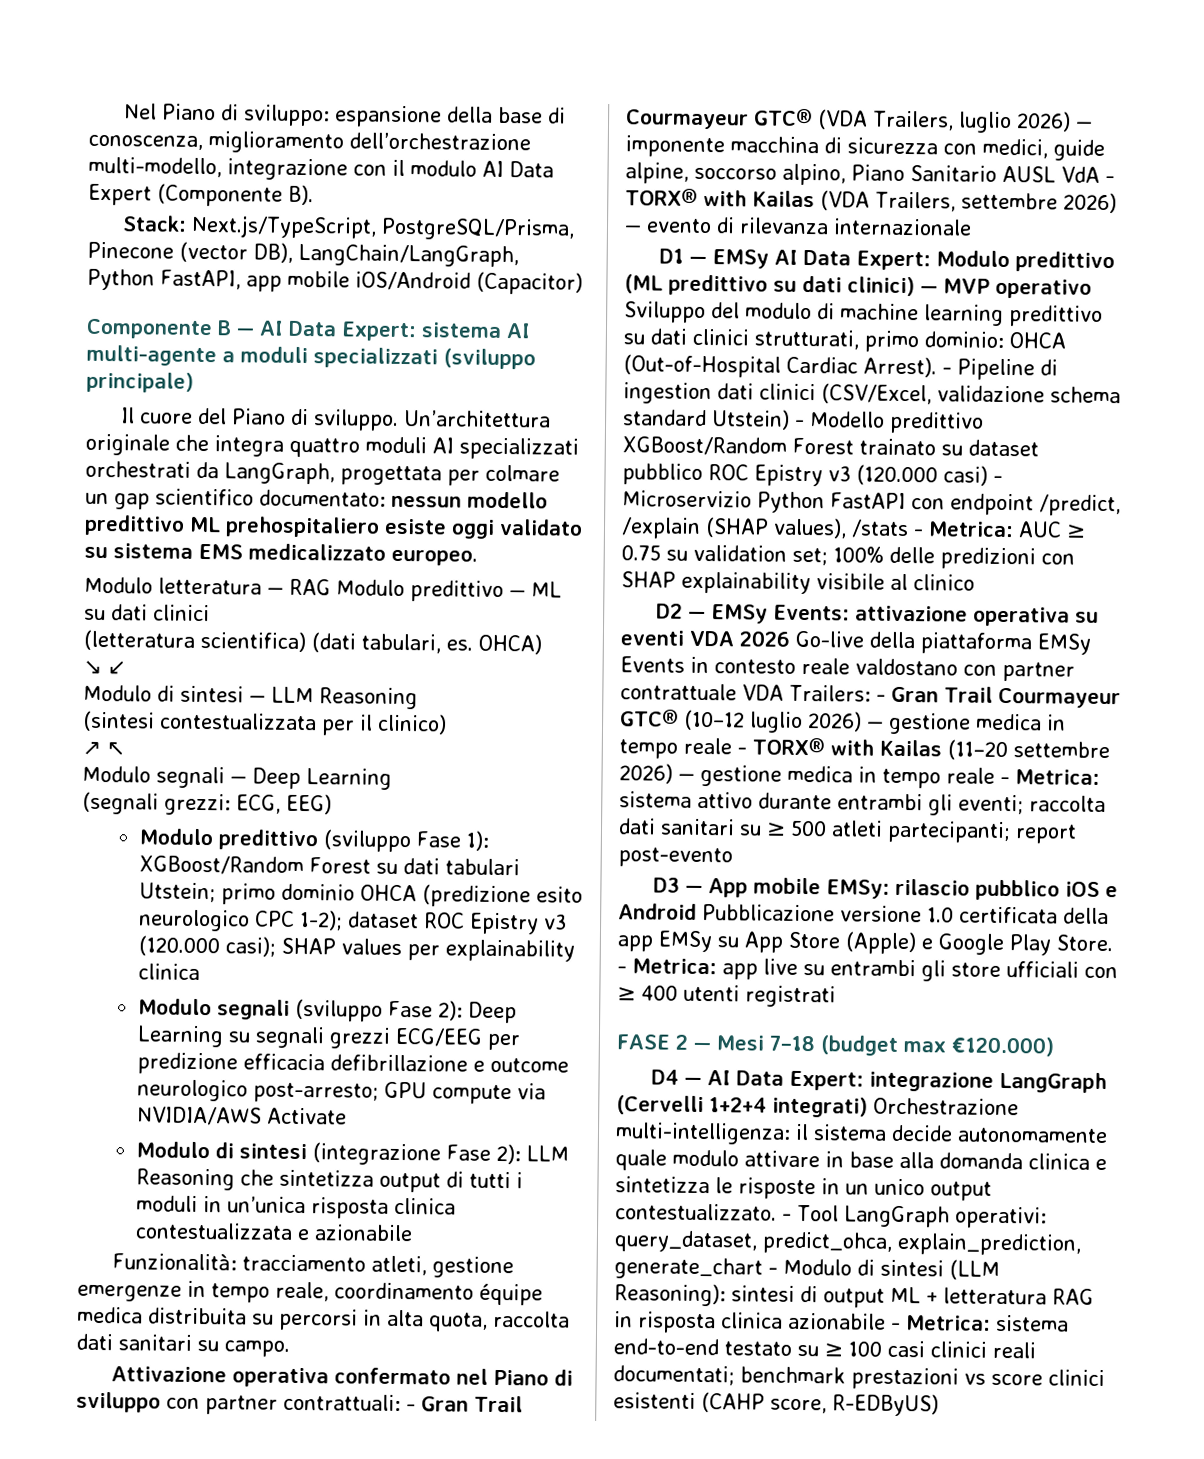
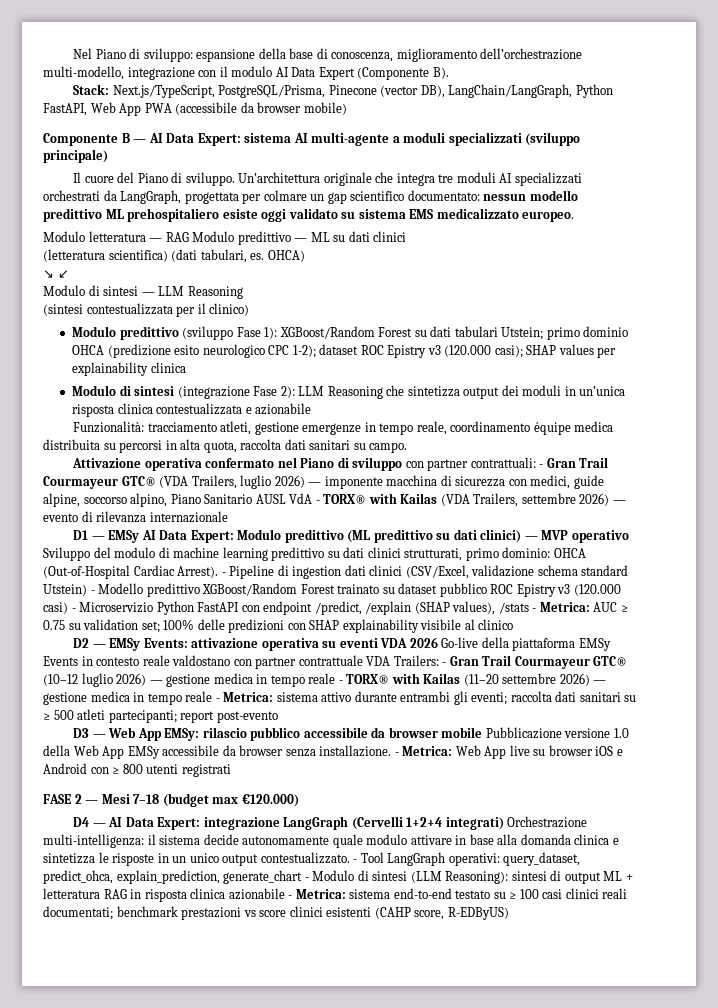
[245,270,583,295] app mobile iOS/Android (Capacitor) -> [90,102,347,116] Web App PWA (accessibile da browser mobile)
[289,437,360,458] quattro -> [438,174,454,183] tre
[82,741,125,756] [82,765,392,790] [82,791,332,816] // ↗ ↖ // Modulo segnali — Deep Learning // (segnali grezzi: ECG, EEG) -> (250, 309) none
[137,998,517,1024] [136,1025,520,1051] [136,1052,569,1075] [136,1079,546,1105] [136,1106,347,1126] // Modulo segnali (sviluppo Fase 2): Deep Learning su segnali grezzi ECG/EEG per predizione efficacia defibrillazione e outcome neurologico post-arresto; GPU compute via NVIDIA/AWS Activate -> (186, 367) none
[445,1171,523,1189] di tutti i -> [501,385,519,396] dei
[707,877,821,898] App mobile -> [108,727,162,741] Web App
[1064,881,1118,898] [618,903,1109,925] [617,930,1113,956] [617,958,1079,982] iOS e Android Pubblicazione versione 1.0 certificata della app EMSy su App Store (Apple) e Google Play Store. - Metrica: app live su entrambi gli store ufficiali -> [303,727,629,739] [43,745,623,759] [43,763,87,774] accessibile da browser mobile Pubblicazione versione 1.0 della Web App EMSy accessibile da browser senza installazione. - Metrica: Web App live su browser iOS e Android
[641,985,678,1001] 400 -> [122,764,143,774] 800

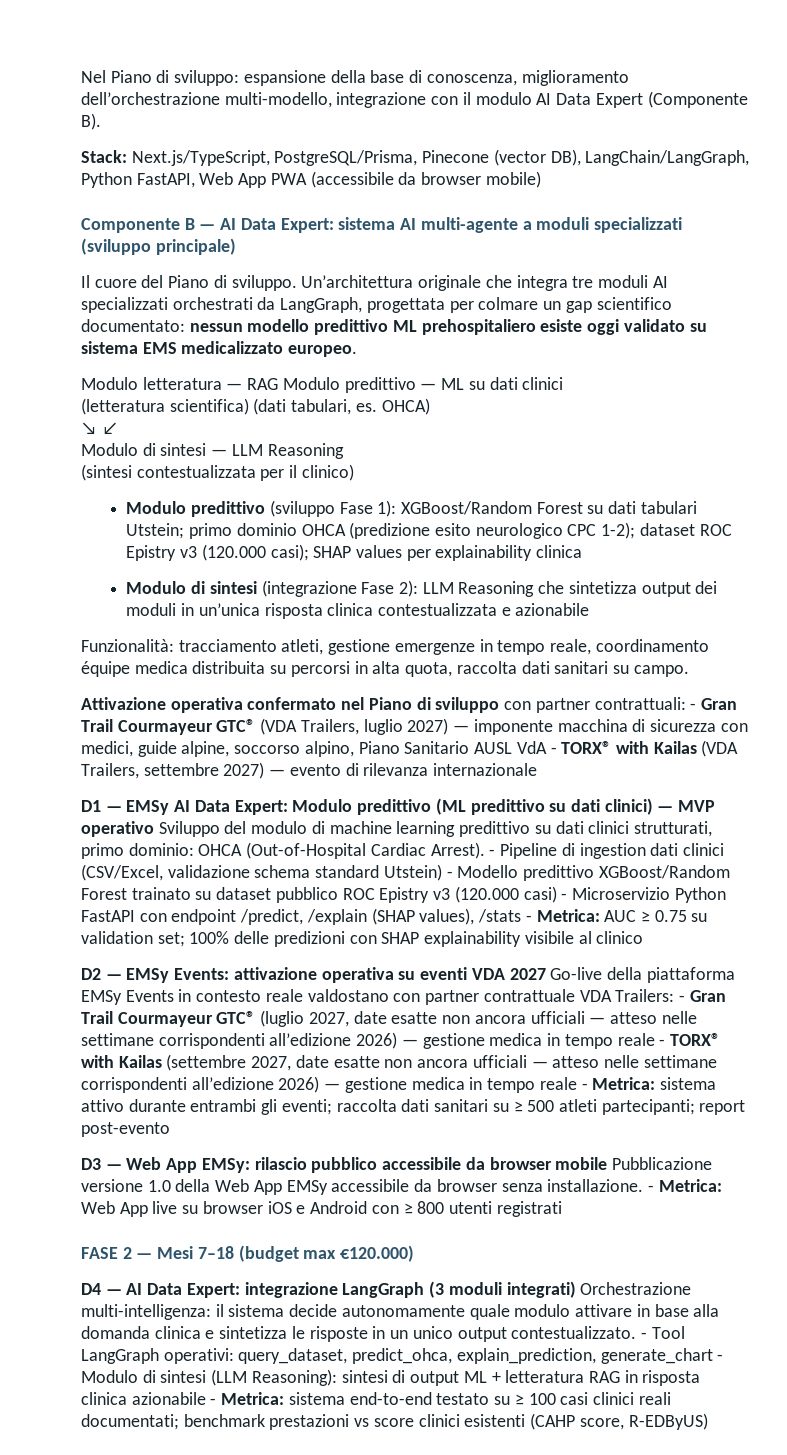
[274,475,305,488] 2026) -> [407,718,449,735] 2027)
[579,493,610,506] 2026) -> [223,762,265,779] 2027)
[409,637,438,648] 2026 -> [509,968,546,980] 2027
[43,673,113,687] (10–12 luglio -> [260,1010,697,1027] [81,1033,352,1049] (luglio 2027, date esatte non ancora ufficiali — atteso nelle settimane corrispondenti all’edizione
[463,673,557,686] (11–20 settembre -> [166,1054,717,1071] [81,1077,274,1093] (settembre 2027, date esatte non ancora ufficiali — atteso nelle settimane corrispondenti all’edizione
[351,816,443,830] (Cervelli 1+2+4 -> [429,1281,502,1298] (3 moduli

